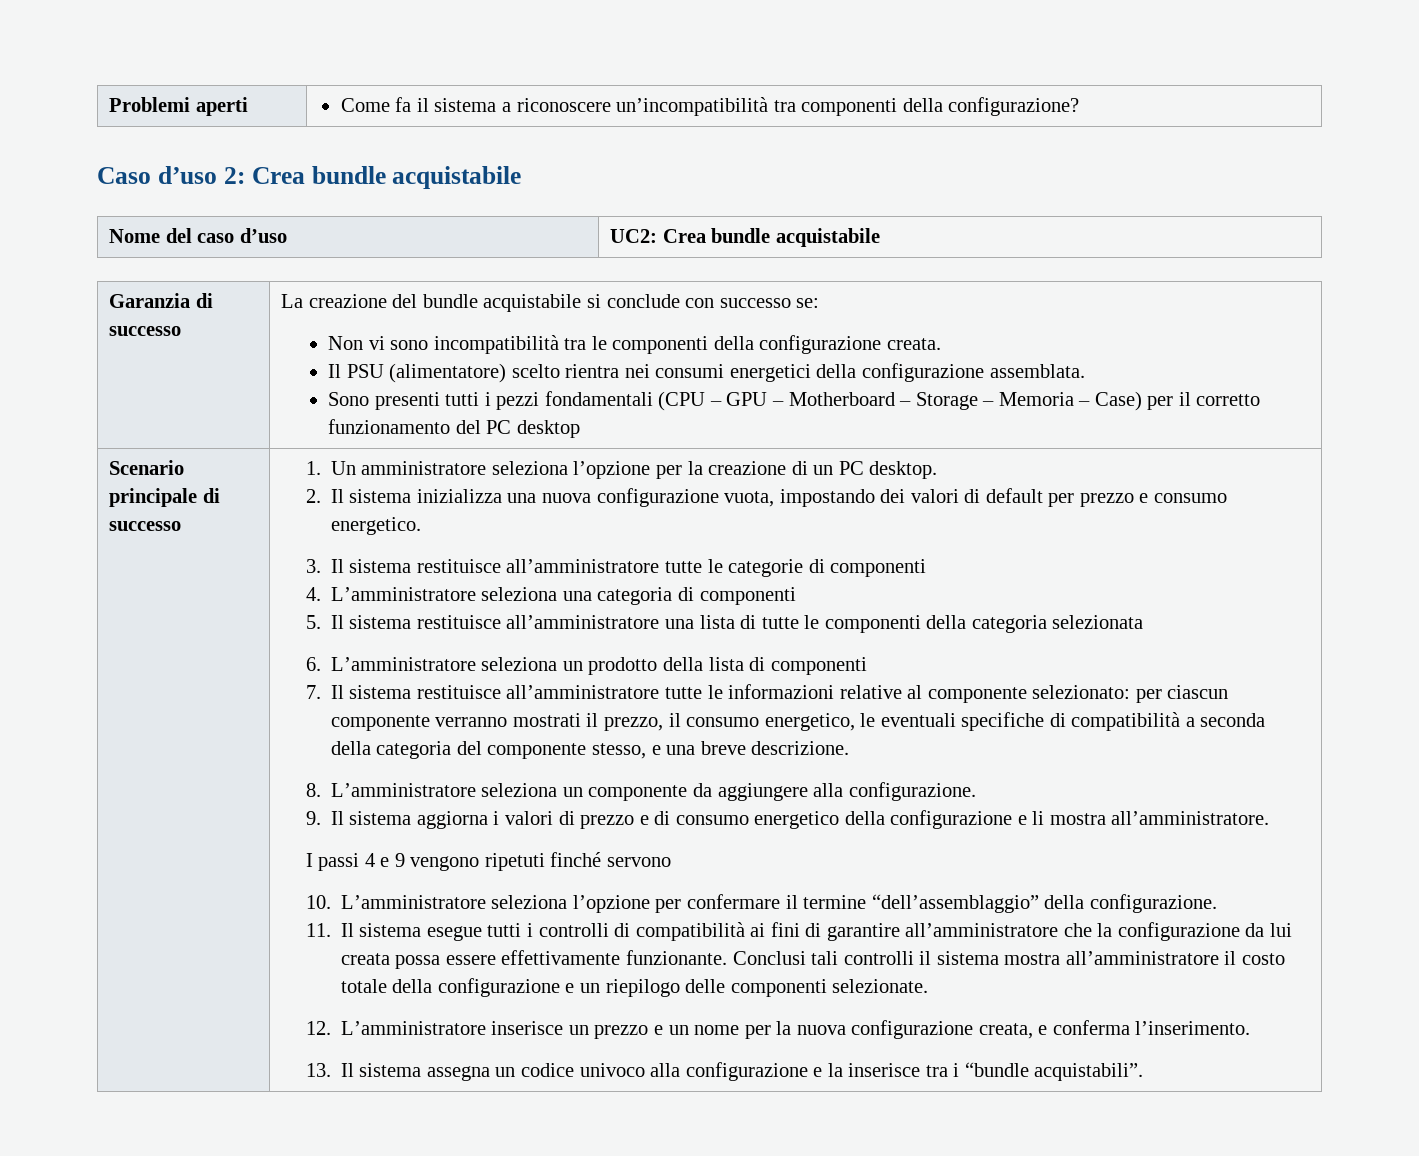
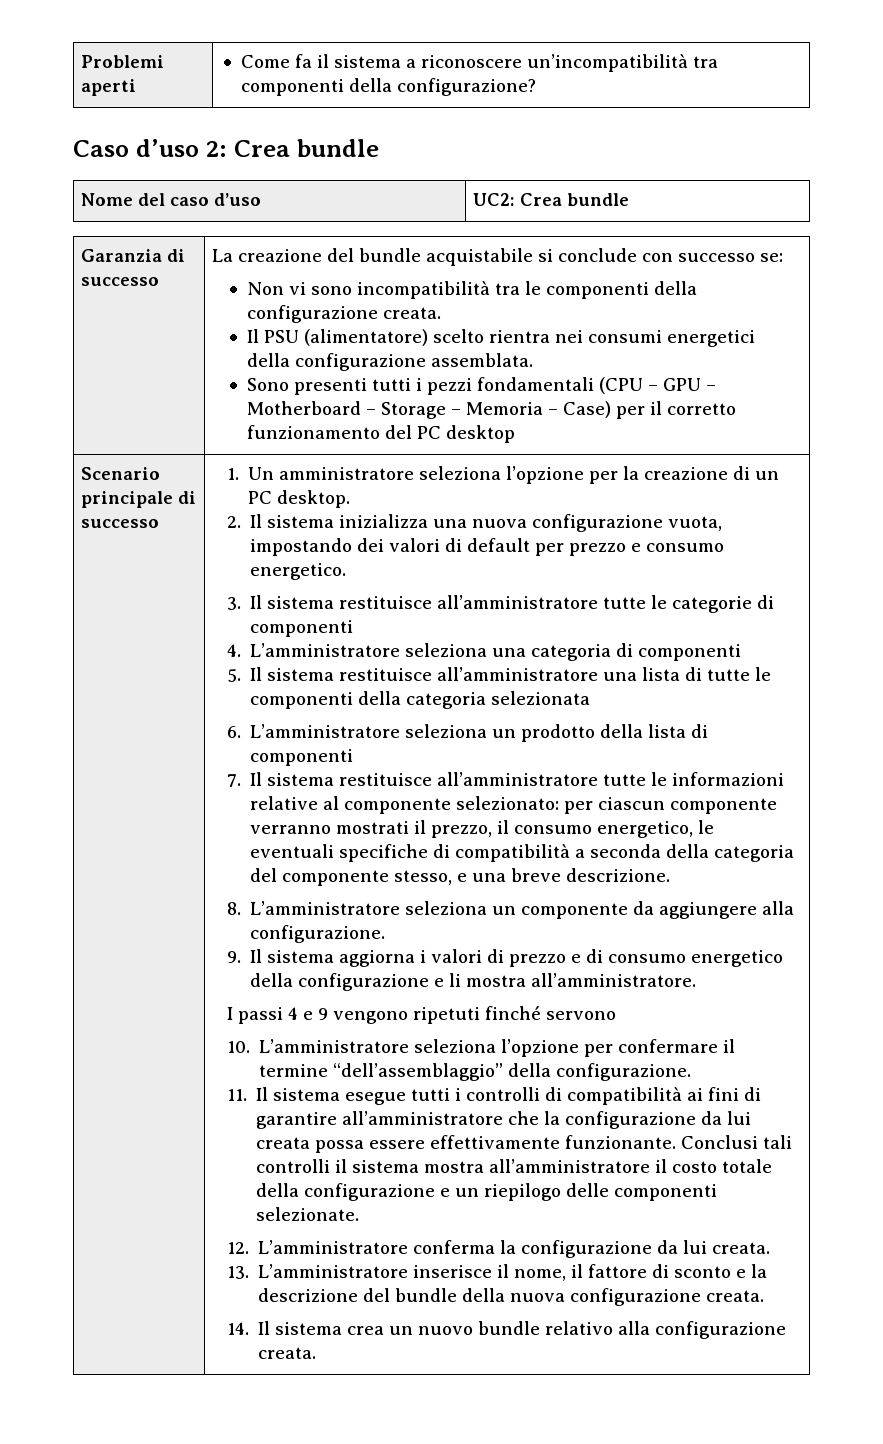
[392,166,522,189] acquistabile -> (379, 148) none
[775,228,880,247] acquistabile -> (630, 199) none
[491,1020,1251,1039] [305,1062,1144,1081] inserisce un prezzo e un nome per la nuova configurazione creata, e conferma l’inserimento. // 13. Il sistema assegna un codice univoco alla configurazione e la inserisce tra i “bundle acquistabili”. -> [412,1240,770,1258] [226,1264,767,1281] [257,1288,764,1306] [226,1321,786,1339] [257,1347,316,1359] conferma la configurazione da lui creata. // 13. L’amministratore inserisce il nome, il fattore di sconto e la descrizione del bundle della nuova configurazione creata. // 14. Il sistema crea un nuovo bundle relativo alla configurazione creata.

